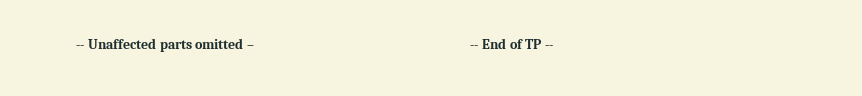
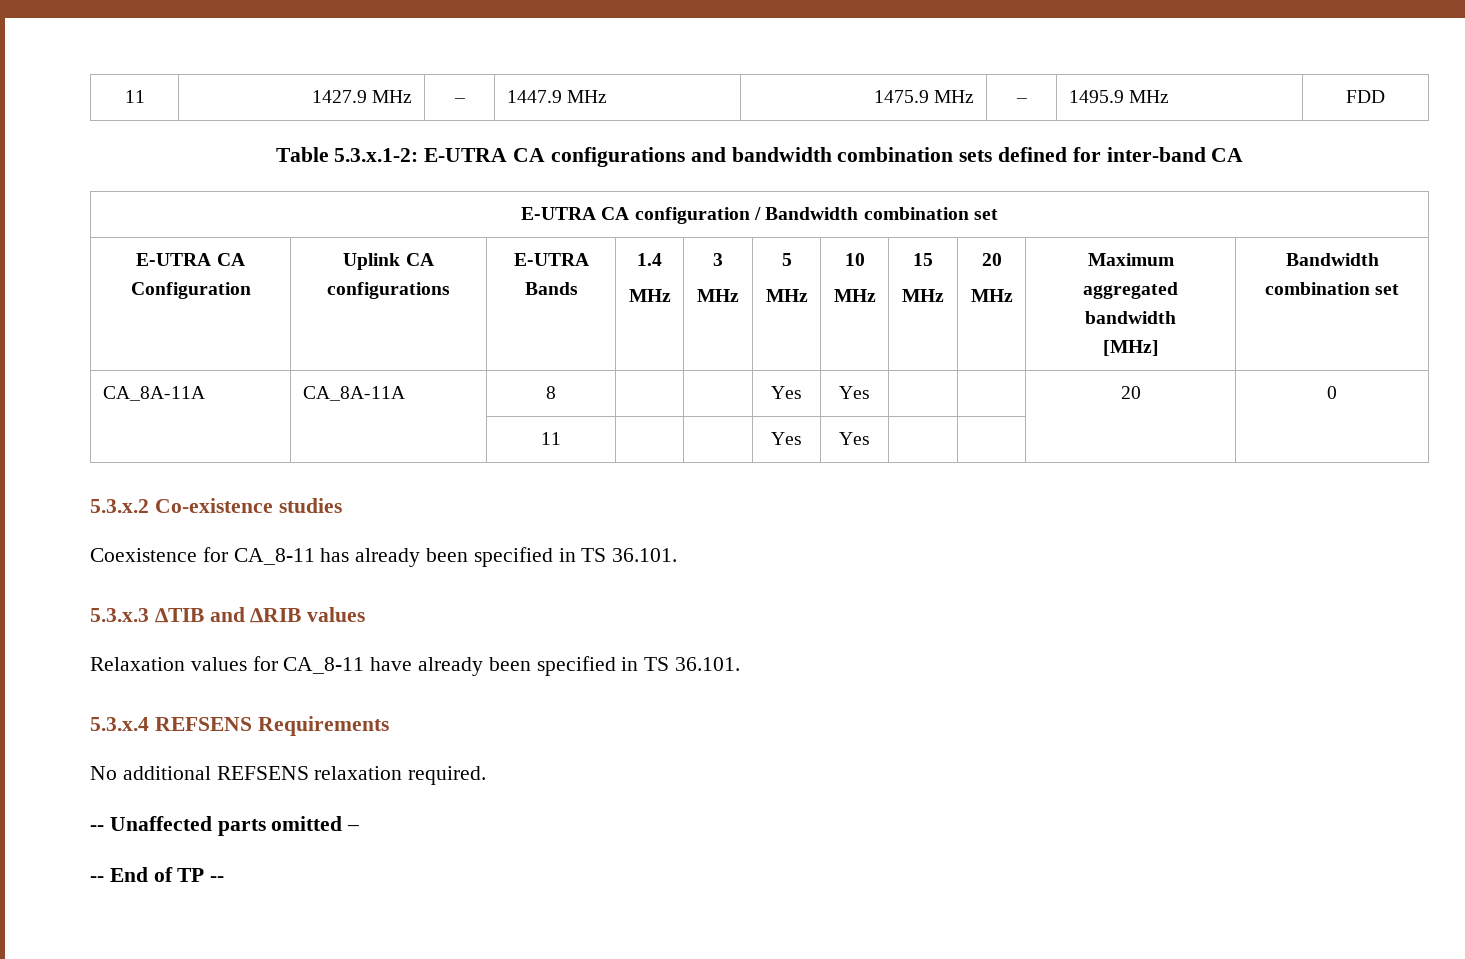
(76, 47) none -> [124,90,145,103] [312,90,413,103] [453,98,465,103] [506,90,607,103] [874,90,975,103] [1015,98,1027,103] [1068,90,1169,103] [1346,90,1385,103] [275,147,1244,167] [521,207,998,224] [136,253,245,266] [130,282,251,299] [343,253,434,270] [327,282,450,299] [513,253,589,266] [524,282,578,295] [637,253,662,266] [628,289,671,302] [713,253,723,266] [697,289,739,302] [781,253,792,266] [765,289,808,302] [844,253,865,266] [833,289,876,302] [913,253,933,266] [902,289,944,302] [981,253,1002,266] [970,289,1013,302] [1087,253,1174,266] [1083,282,1178,299] [1085,311,1176,324] [1102,340,1159,356] [1285,253,1379,266] [1264,282,1400,295] [102,386,205,401] [302,386,405,401] [546,386,556,399] [771,386,802,399] [839,386,870,399] [1120,386,1141,399] [1327,386,1337,399] [541,432,561,445] [771,432,802,445] [839,432,870,445] [90,498,342,513] [90,547,678,567] [90,607,366,623] [90,656,741,676] [90,716,389,736] [90,766,487,785] 11 | 1427.9 MHz | – | 1447.9 MHz | 1475.9 MHz | – | 1495.9 MHz | FDD // Table 5.3.x.1-2: E-UTRA CA configurations and bandwidth combination sets defined for inter-band CA // E-UTRA CA configuration / Bandwidth combination set // E-UTRA CA Configuration | Uplink CA configurations | E-UTRA Bands | 1.4 // MHz | 3 // MHz | 5 // MHz | 10 // MHz | 15 // MHz | 20 // MHz | Maximum aggregated bandwidth // [MHz] | Bandwidth combination set // CA_8A-11A | CA_8A-11A | 8 | | | Yes | Yes | | | 20 | 0 // | | 11 | | | Yes | Yes | | | | // 5.3.x.2 Co-existence studies // Coexistence for CA_8-11 has already been specified in TS 36.101. // 5.3.x.3 ∆TIB and ∆RIB values // Relaxation values for CA_8-11 have already been specified in TS 36.101. // 5.3.x.4 REFSENS Requirements // No additional REFSENS relaxation required. //

